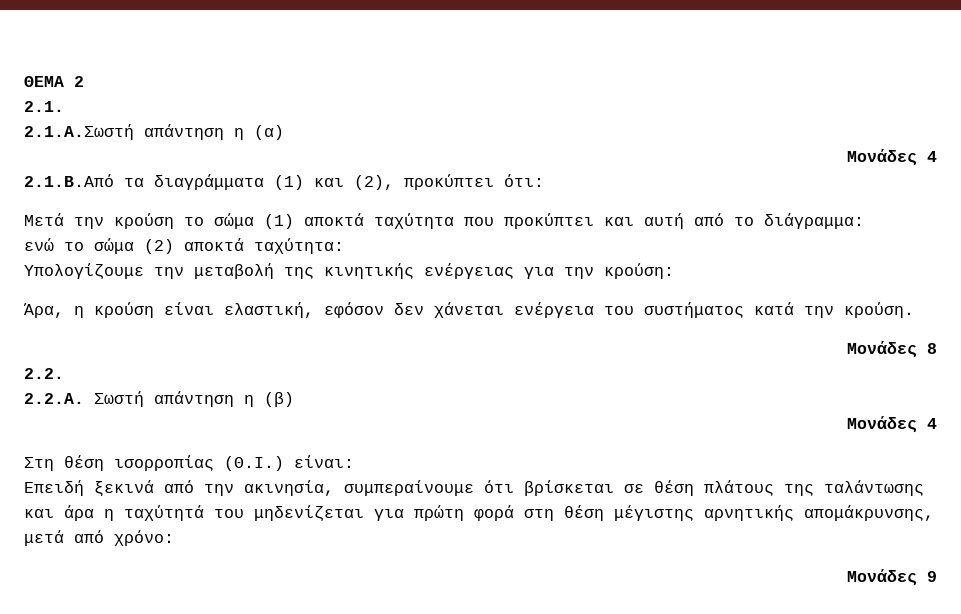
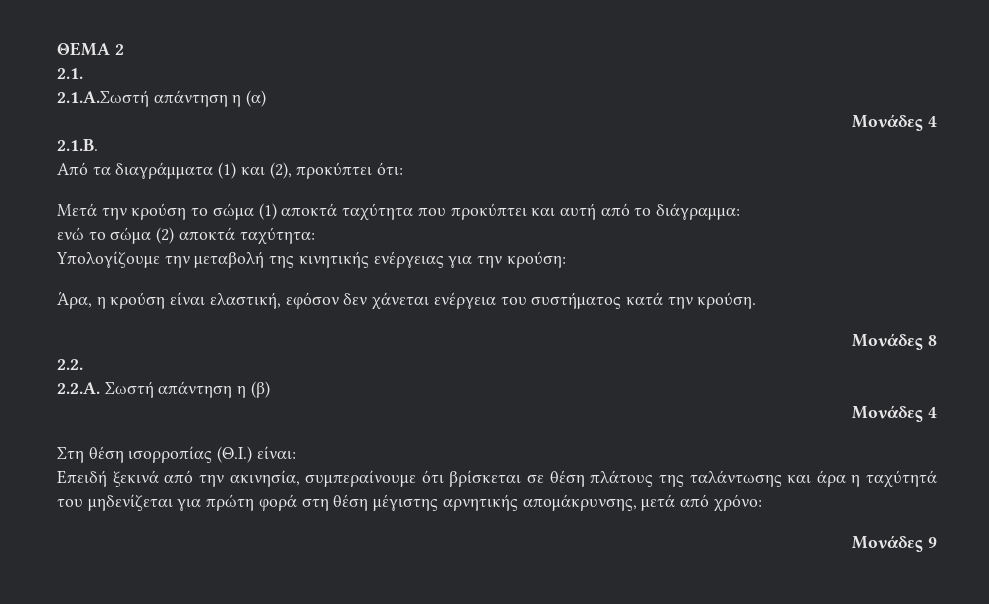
[24,174,114,187] 2.1.B.Από -> [57,139,98,151] [57,162,88,175] 2.1.B. // Από

